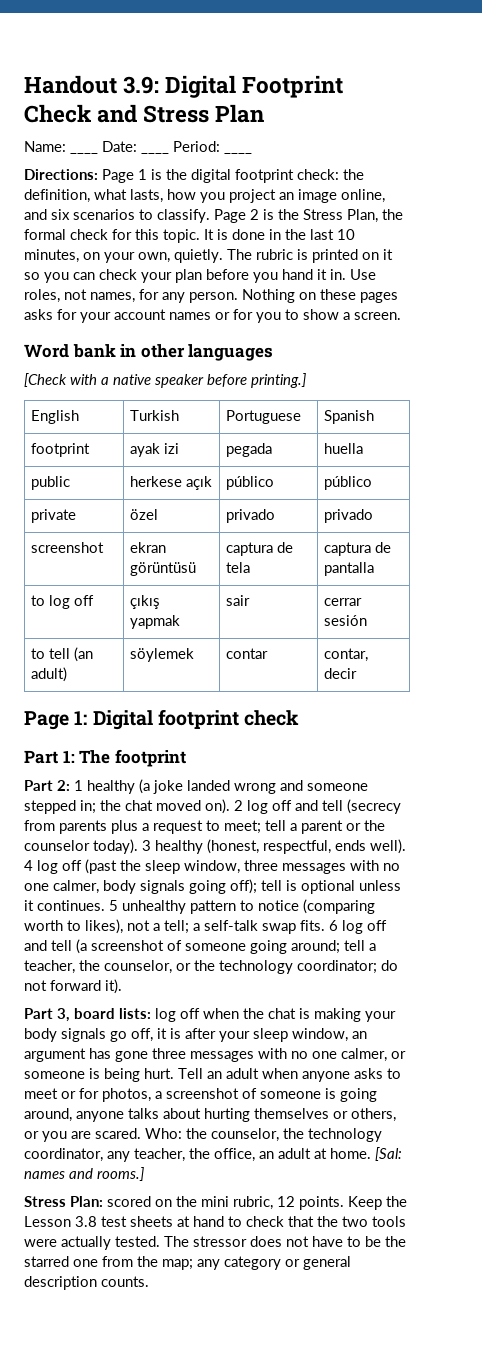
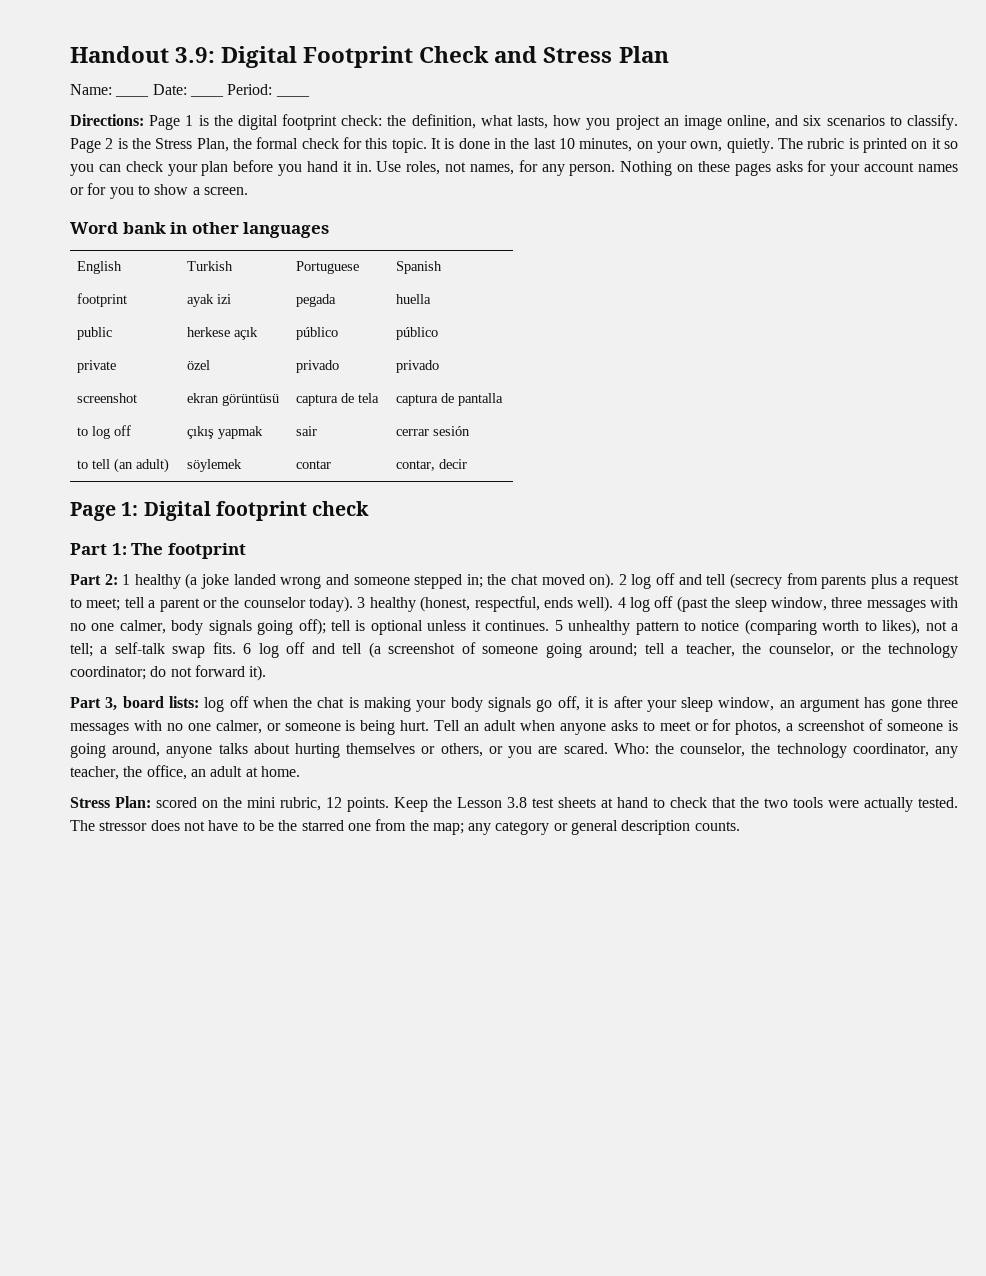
[24,373,306,388] // [Check with a native speaker before printing.] -> (330, 230) none
[375,1147,402,1161] [24,1167,144,1181] [Sal: names and rooms.] -> (300, 771) none

